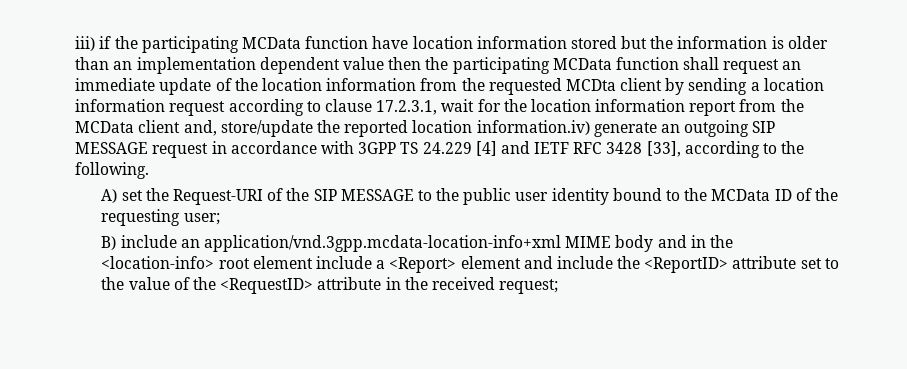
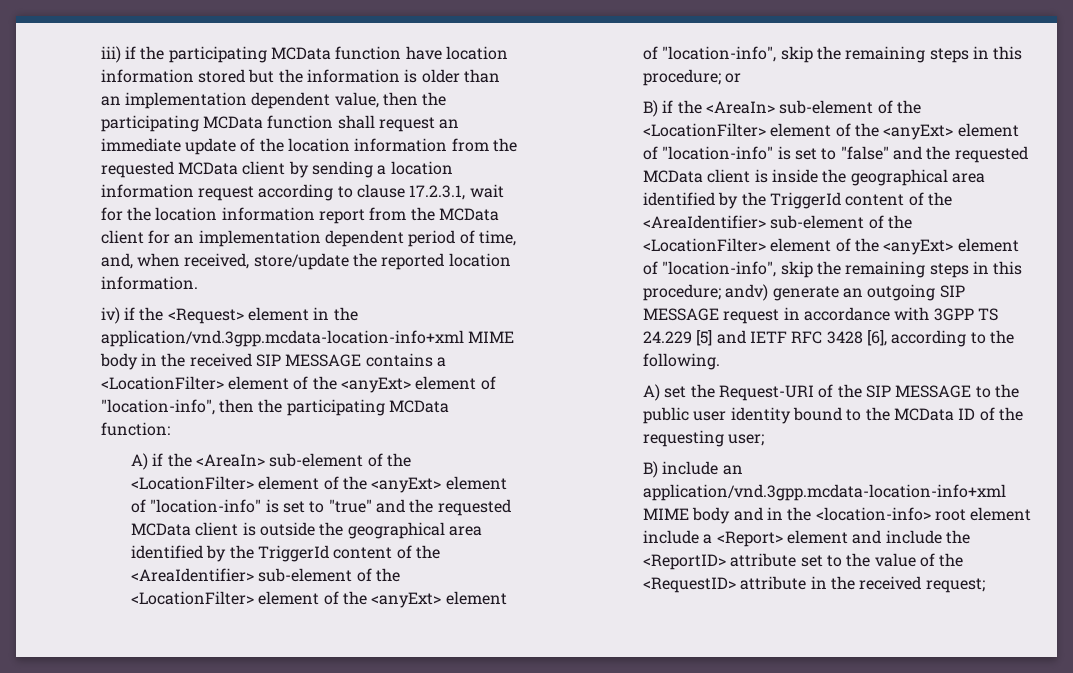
[343,57,385,70] value -> [334,92,379,108] value,
[565,79,616,91] MCDta -> [178,162,239,175] MCData
[183,120,590,137] and, store/update the reported location information.iv) -> [148,230,516,247] [100,253,511,270] [100,276,198,290] [100,307,358,324] [100,330,515,347] [99,353,446,370] [100,376,496,393] [100,399,449,416] [100,422,170,436] [131,453,411,470] [131,476,507,493] [131,499,511,516] [131,522,482,539] [131,545,440,562] [131,568,401,582] [131,591,507,608] [643,46,1023,63] [643,69,742,86] [643,100,921,117] [643,123,1019,140] [643,146,1028,163] [643,169,985,186] [643,192,952,209] [643,215,913,229] [643,238,1019,255] [643,261,1023,278] [643,284,769,301] for an implementation dependent period of time, and, when received, store/update the reported location information. // iv) if the <Request> element in the application/vnd.3gpp.mcdata-location-info+xml MIME body in the received SIP MESSAGE contains a <LocationFilter> element of the <anyExt> element of "location-info", then the participating MCData function: // A) if the <AreaIn> sub-element of the <LocationFilter> element of the <anyExt> element of "location-info" is set to "true" and the requested MCData client is outside the geographical area identified by the TriggerId content of the <AreaIdentifier> sub-element of the <LocationFilter> element of the <anyExt> element of "location-info", skip the remaining steps in this procedure; or // B) if the <AreaIn> sub-element of the <LocationFilter> element of the <anyExt> element of "location-info" is set to "false" and the requested MCData client is inside the geographical area identified by the TriggerId content of the <AreaIdentifier> sub-element of the <LocationFilter> element of the <anyExt> element of "location-info", skip the remaining steps in this procedure; andv)
[475,141,497,156] [4] -> [696,330,713,346] [5]
[646,141,681,157] [33], -> [866,330,887,346] [6],

